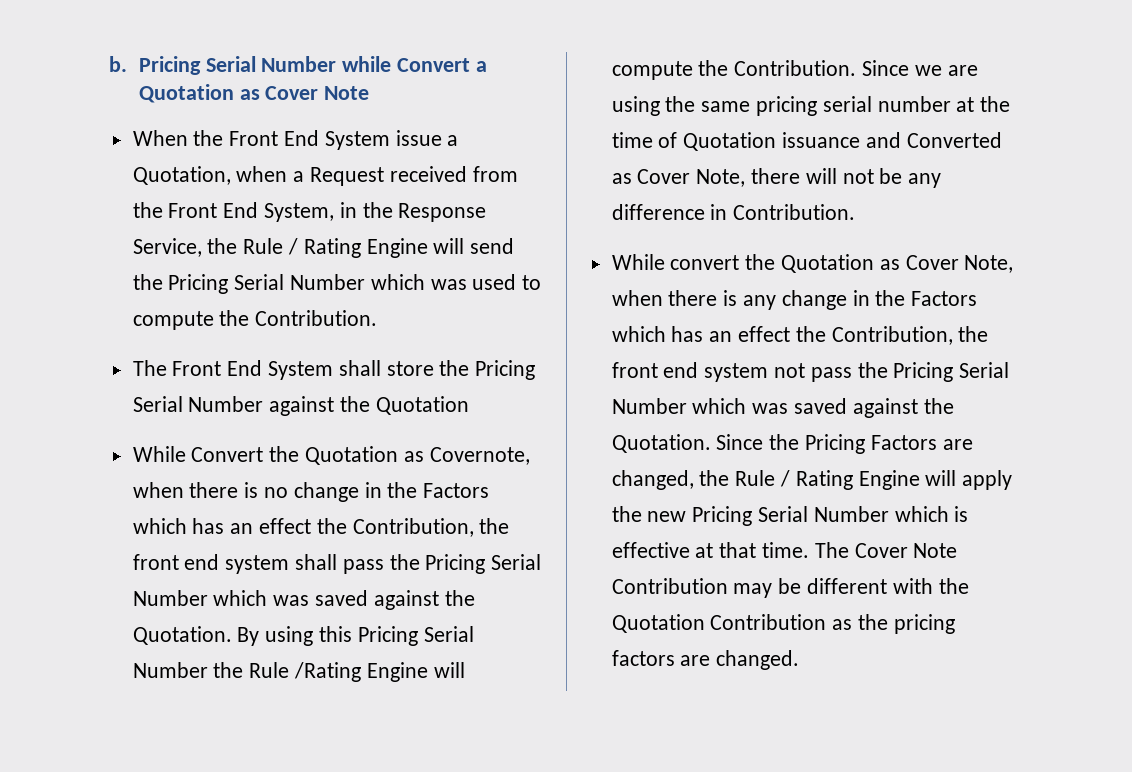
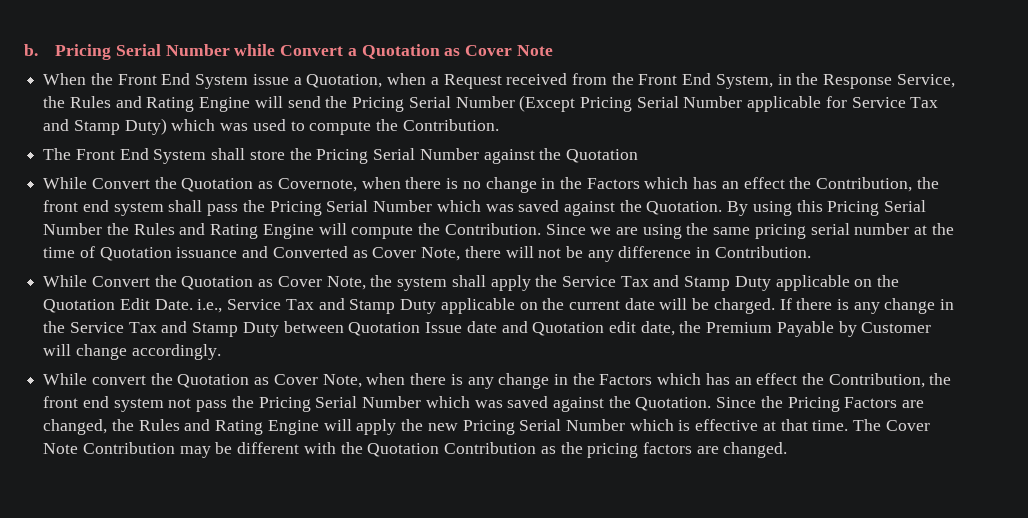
[243,238,299,255] Rule / -> [69,96,142,108] Rules and
(366, 282) none -> [519,95,939,112] [43,118,167,135] (Except Pricing Serial Number applicable for Service Tax and Stamp Duty)
[249,662,362,682] Rule /Rating -> [133,223,259,239] Rules and Rating
(856, 212) none -> [43,275,900,291] [43,298,955,314] [43,321,932,337] [43,344,221,360] // While Convert the Quotation as Cover Note, the system shall apply the Service Tax and Stamp Duty applicable on the Quotation Edit Date. i.e., Service Tax and Stamp Duty applicable on the current date will be charged. If there is any change in the Service Tax and Stamp Duty between Quotation Issue date and Quotation edit date, the Premium Payable by Customer will change accordingly.
[735,470,791,487] Rule / -> [138,419,211,431] Rules and

